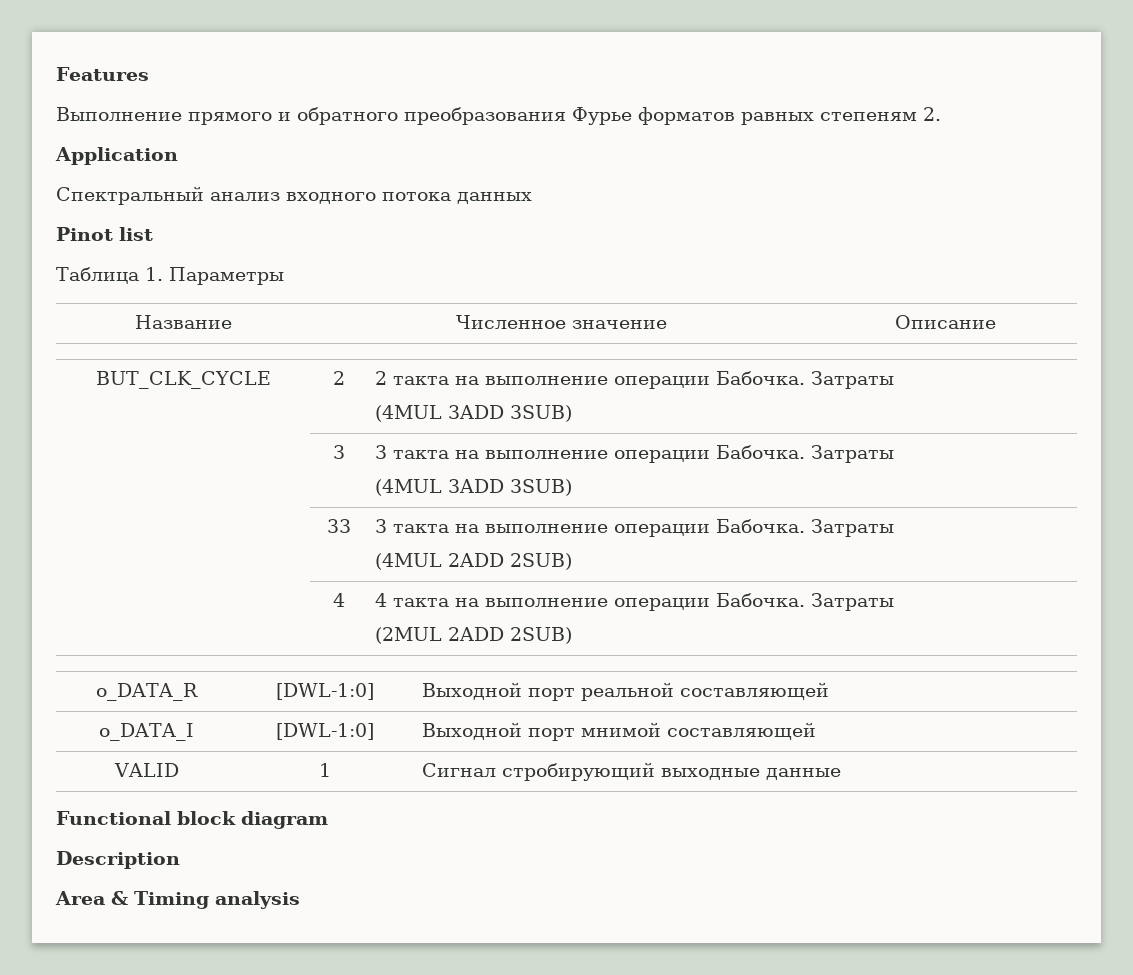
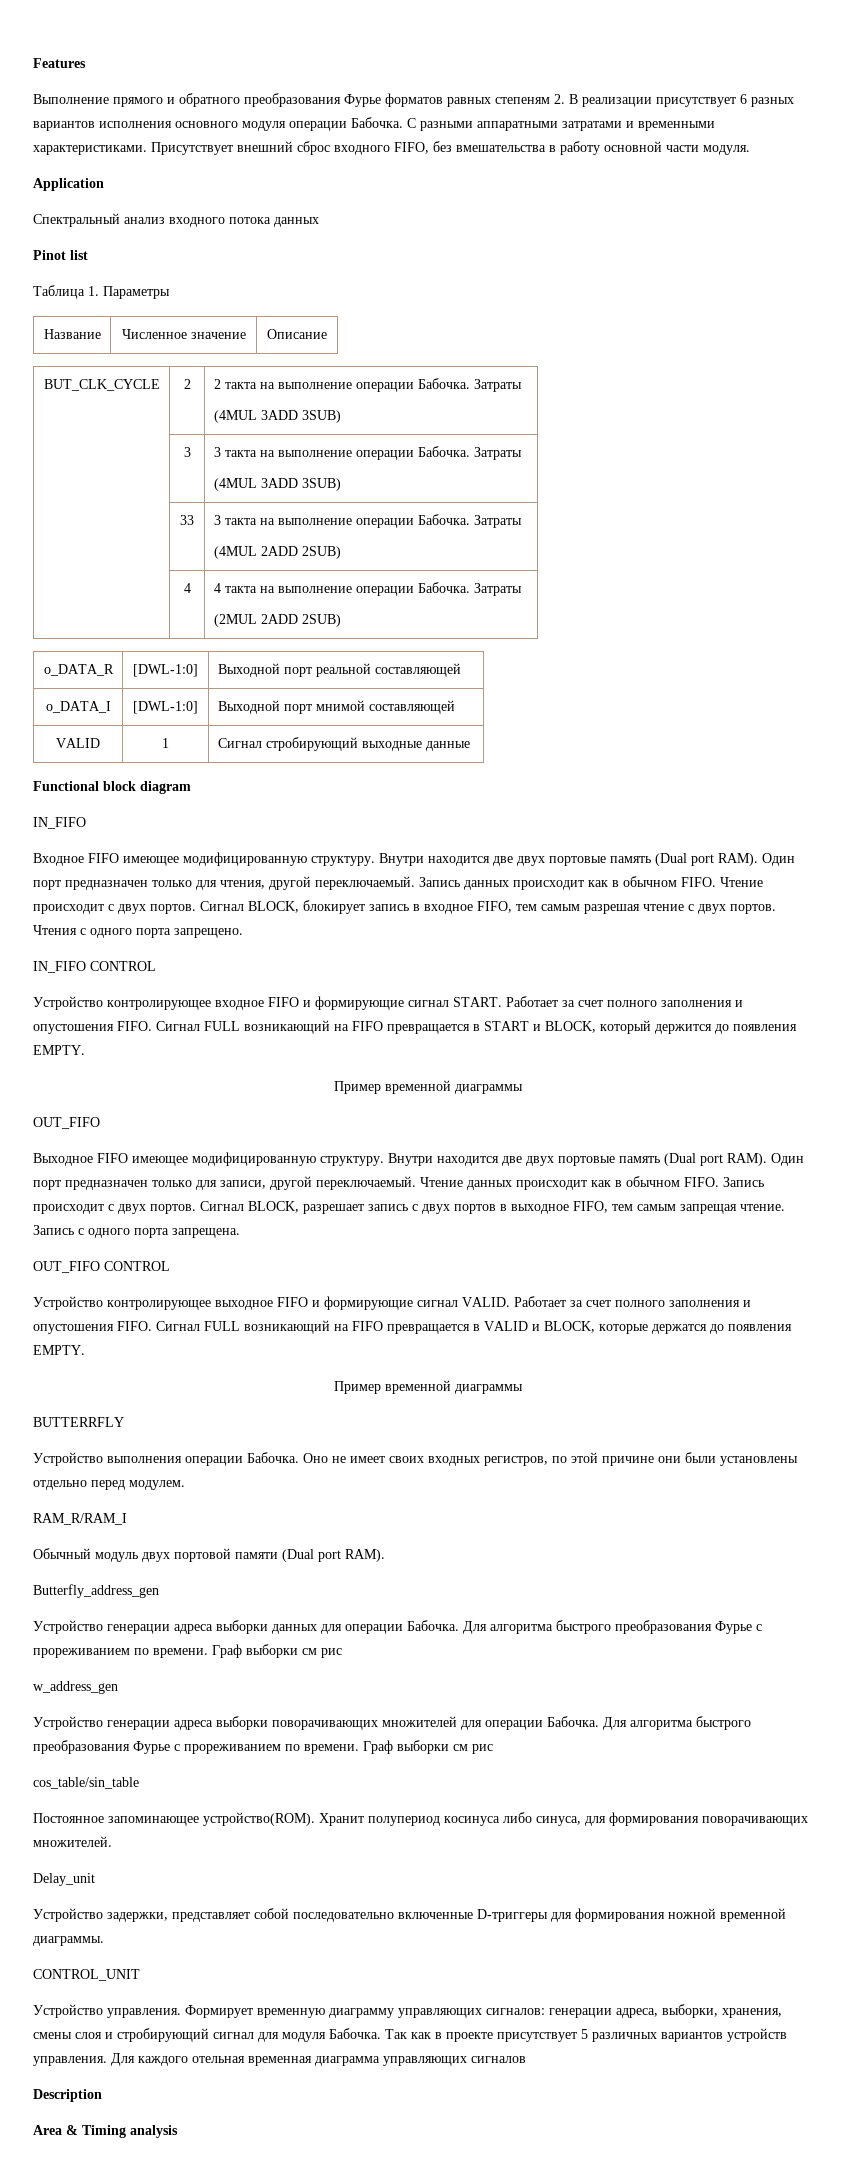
(941, 114) none -> [569,94,794,107] [33,117,715,131] [33,141,750,155] В реализации присутствует 6 разных вариантов исполнения основного модуля операции Бабочка. С разными аппаратными затратами и временными характеристиками. Присутствует внешний сброс входного FIFO, без вмешательства в работу основной части модуля.
(328, 820) none -> [33,817,86,829] [33,852,795,866] [33,876,763,890] [33,900,776,914] [33,925,243,938] [33,961,156,973] [33,996,743,1010] [33,1020,797,1034] [33,1045,85,1055] [333,1080,523,1094] [33,1117,100,1129] [33,1152,804,1166] [33,1176,764,1190] [33,1201,785,1214] [33,1225,240,1238] [33,1261,170,1273] [33,1296,751,1310] [33,1320,792,1334] [33,1345,85,1355] [333,1380,523,1394] [33,1417,124,1427] [33,1452,798,1466] [33,1480,185,1490] [33,1513,127,1525] [33,1548,385,1562] [33,1584,159,1598] [33,1620,762,1634] [33,1644,342,1658] [33,1681,118,1694] [33,1716,751,1730] [33,1740,493,1754] [33,1777,139,1789] [33,1812,808,1826] [33,1836,112,1847] [33,1873,95,1886] [33,1908,786,1922] [33,1936,104,1946] [33,1969,140,1981] [33,2004,782,2018] [33,2028,787,2042] [33,2053,526,2066] // IN_FIFO // Входное FIFO имеющее модифицированную структуру. Внутри находится две двух портовые память (Dual port RAM). Один порт предназначен только для чтения, другой переключаемый. Запись данных происходит как в обычном FIFO. Чтение происходит с двух портов. Сигнал BLOCK, блокирует запись в входное FIFO, тем самым разрешая чтение с двух портов. Чтения с одного порта запрещено. // IN_FIFO CONTROL // Устройство контролирующее входное FIFO и формирующие сигнал START. Работает за счет полного заполнения и опустошения FIFO. Сигнал FULL возникающий на FIFO превращается в START и BLOCK, который держится до появления EMPTY. // Пример временной диаграммы // OUT_FIFO // Выходное FIFO имеющее модифицированную структуру. Внутри находится две двух портовые память (Dual port RAM). Один порт предназначен только для записи, другой переключаемый. Чтение данных происходит как в обычном FIFO. Запись происходит с двух портов. Сигнал BLOCK, разрешает запись с двух портов в выходное FIFO, тем самым запрещая чтение. Запись с одного порта запрещена. // OUT_FIFO CONTROL // Устройство контролирующее выходное FIFO и формирующие сигнал VALID. Работает за счет полного заполнения и опустошения FIFO. Сигнал FULL возникающий на FIFO превращается в VALID и BLOCK, которые держатся до появления EMPTY. // Пример временной диаграммы // BUTTERRFLY // Устройство выполнения операции Бабочка. Оно не имеет своих входных регистров, по этой причине они были установлены отдельно перед модулем. // RAM_R/RAM_I // Обычный модуль двух портовой памяти (Dual port RAM). // Butterfly_address_gen // Устройство генерации адреса выборки данных для операции Бабочка. Для алгоритма быстрого преобразования Фурье с прореживанием по времени. Граф выборки см рис // w_address_gen // Устройство генерации адреса выборки поворачивающих множителей для операции Бабочка. Для алгоритма быстрого преобразования Фурье с прореживанием по времени. Граф выборки см рис // cos_table/sin_table // Постоянное запоминающее устройство(ROM). Хранит полупериод косинуса либо синуса, для формирования поворачивающих множителей. // Delay_unit // Устройство задержки, представляет собой последовательно включенные D-триггеры для формирования ножной временной диаграммы. // CONTROL_UNIT // Устройство управления. Формирует временную диаграмму управляющих сигналов: генерации адреса, выборки, хранения, смены слоя и стробирующий сигнал для модуля Бабочка. Так как в проекте присутствует 5 различных вариантов устройств управления. Для каждого отельная временная диаграмма управляющих сигналов

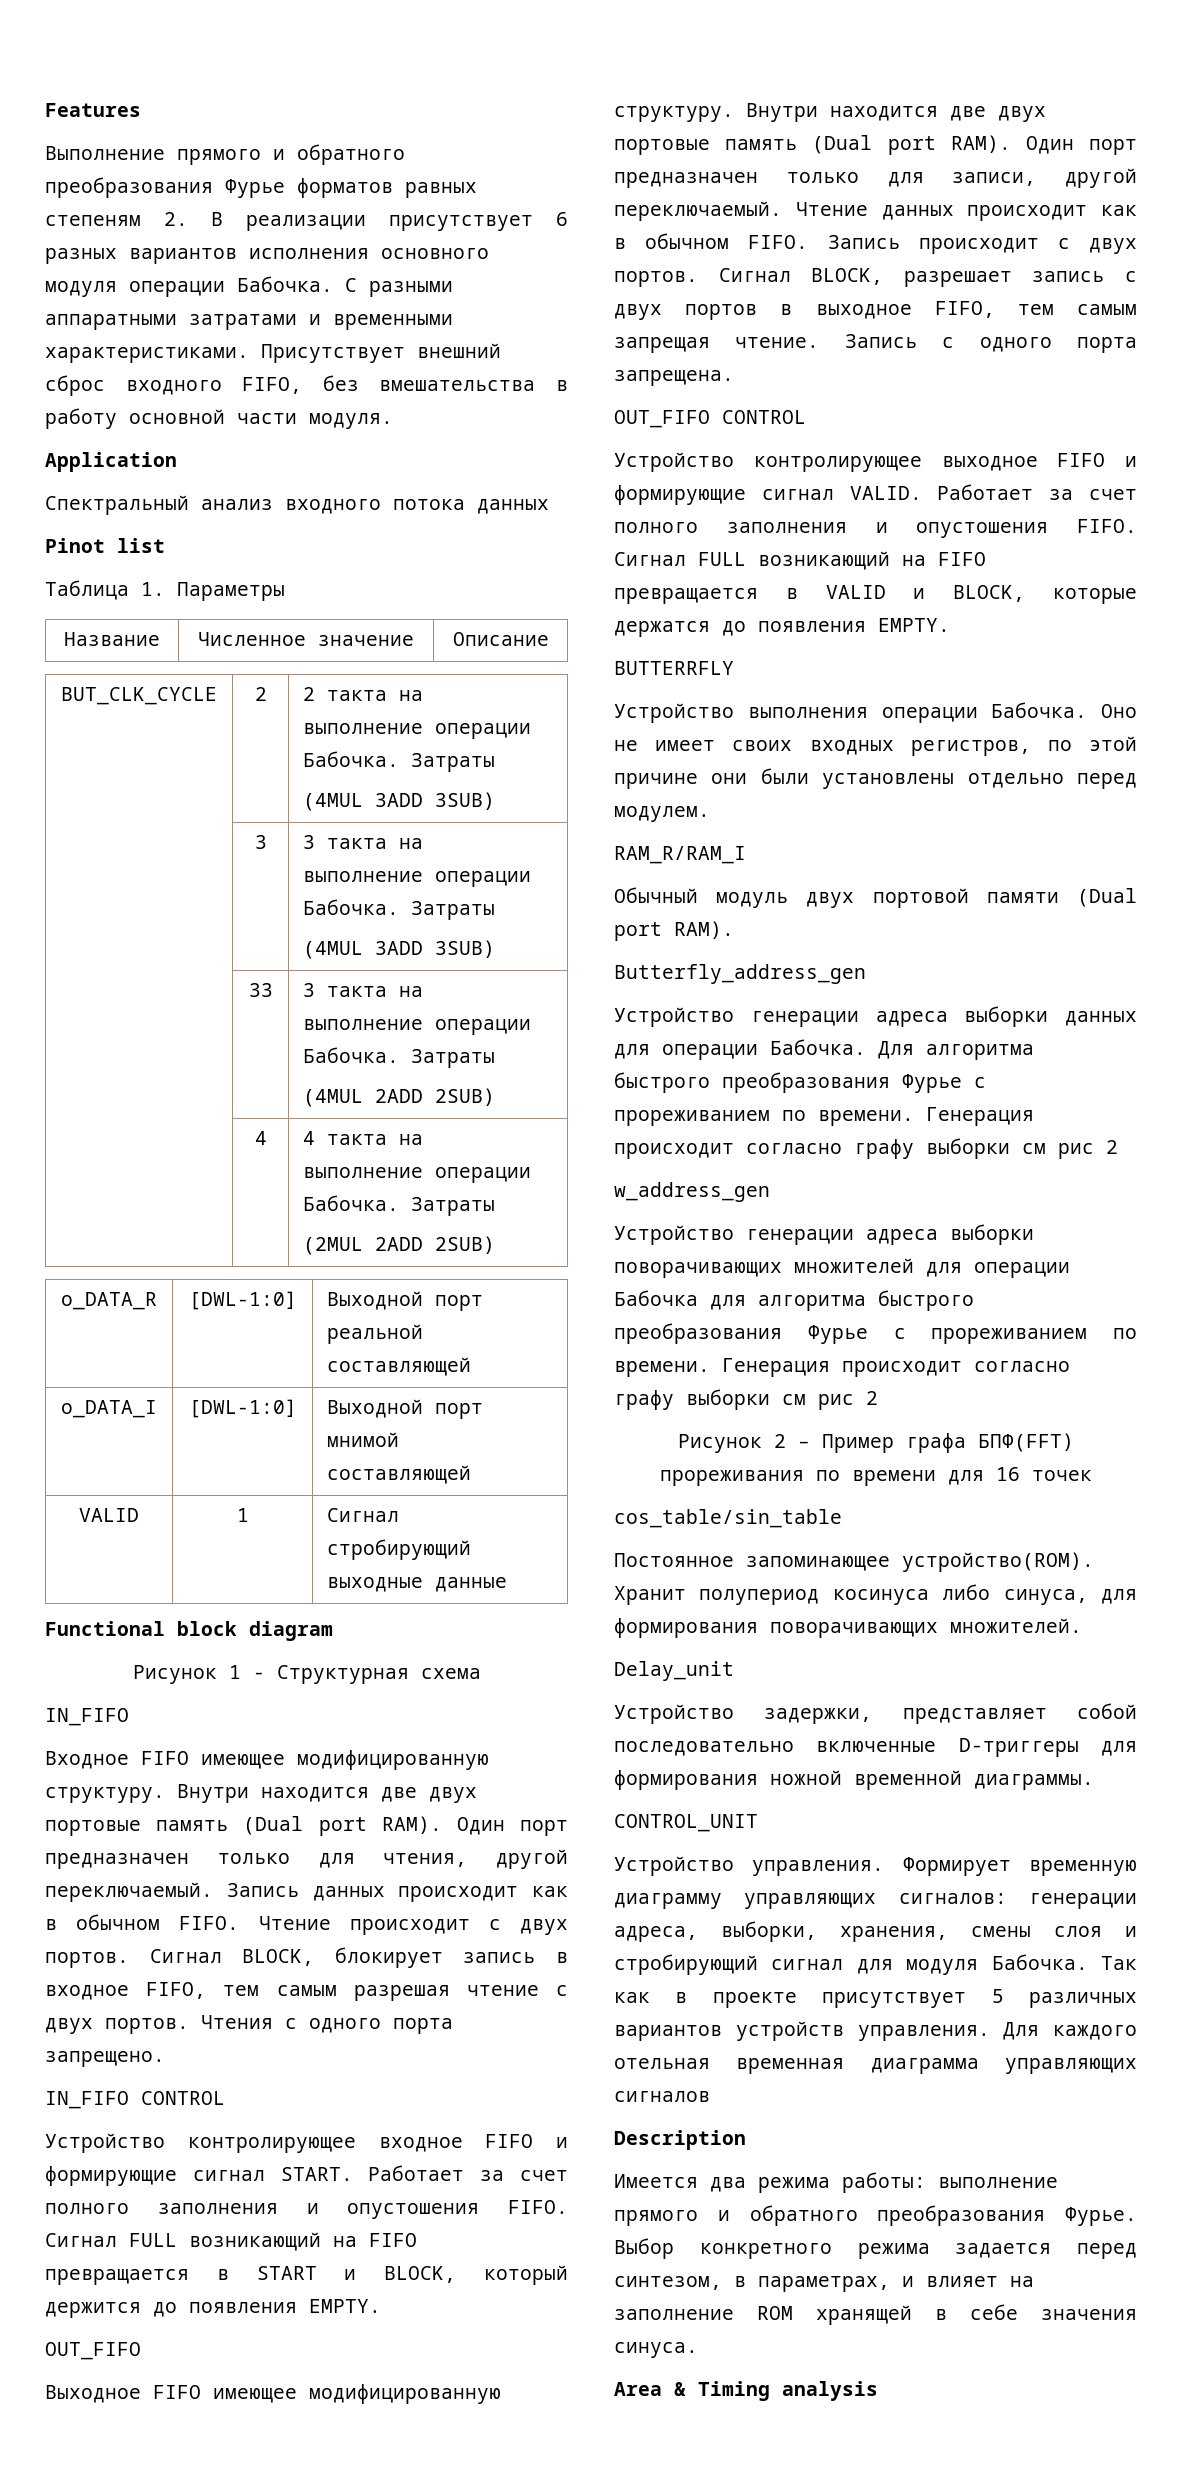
(191, 787) none -> [132,1665,481,1684] // Рисунок 1 - Структурная схема
[333,1080,523,1094] // Пример временной диаграммы -> (381, 2306) none
[333,1380,523,1394] // Пример временной диаграммы -> (950, 625) none
[212,1644,342,1658] Граф выборки см рис -> [926,1107,1034,1126] [614,1138,1118,1159] Генерация происходит согласно графу выборки см рис 2
[547,1716,751,1730] [33,1740,493,1754] Бабочка. Для алгоритма быстрого преобразования Фурье с прореживанием по времени. Граф выборки см рис -> [614,1290,974,1311] [614,1323,1137,1344] [614,1358,1070,1377] [614,1389,878,1410] [677,1433,1074,1453] [659,1467,1092,1486] Бабочка для алгоритма быстрого преобразования Фурье с прореживанием по времени. Генерация происходит согласно графу выборки см рис 2 // Рисунок 2 – Пример графа БПФ(FFT) прореживания по времени для 16 точек
(102, 2095) none -> [614,2172,1058,2193] [614,2205,1137,2226] [614,2238,1137,2259] [614,2276,1034,2292] [614,2304,1137,2325] [614,2342,698,2358] // Имеется два режима работы: выполнение прямого и обратного преобразования Фурье. Выбор конкретного режима задается перед синтезом, в параметрах, и влияет на заполнение ROM хранящей в себе значения синуса.

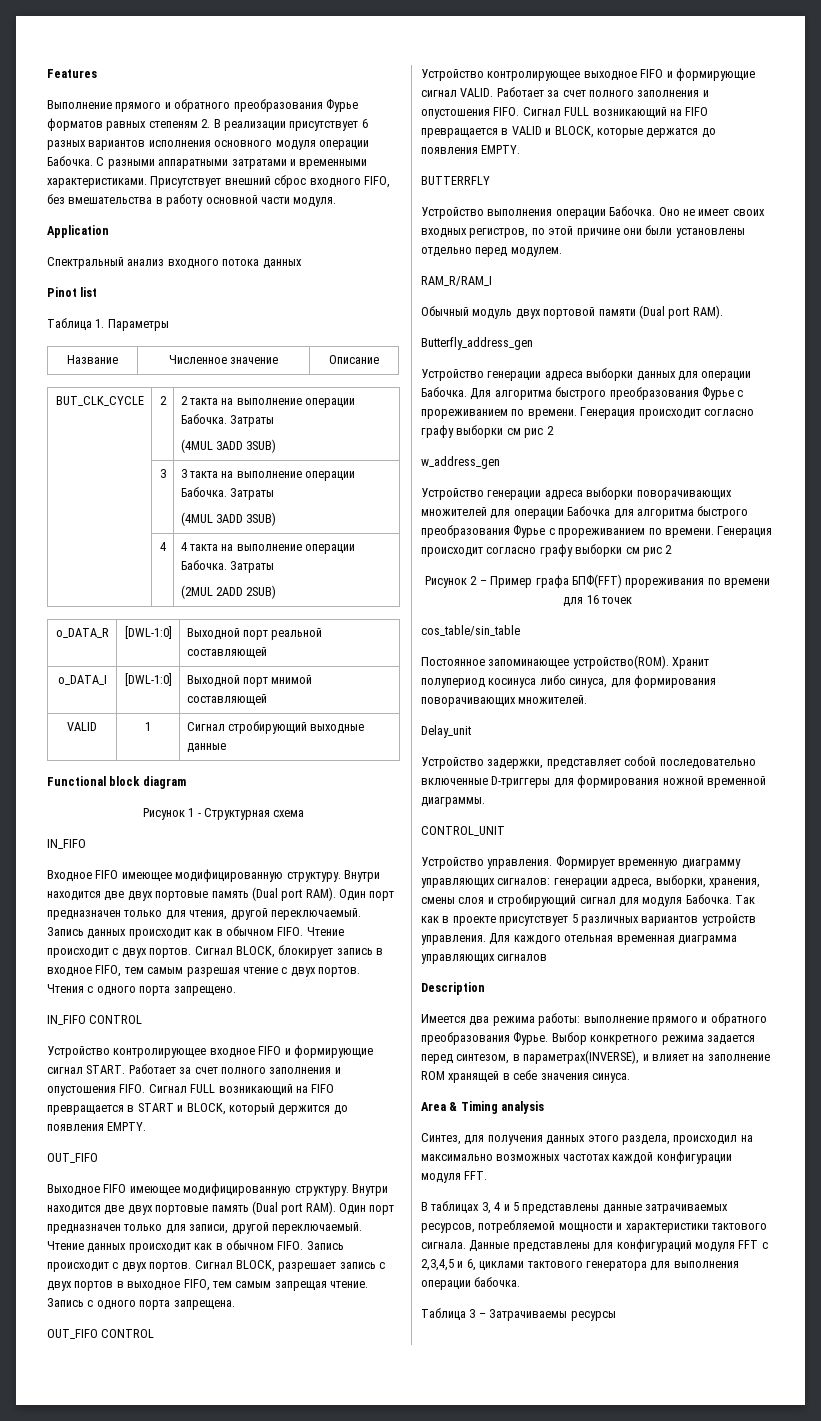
[248,983,273,997] [303,983,424,997] [303,1019,532,1035] [303,1047,496,1068] [303,1088,496,1107] // | 33 | 3 такта на выполнение операции Бабочка. Затраты // (4MUL 2ADD 2SUB) -> (277, 519) none
[758,2276,890,2292] параметрах, -> [523,1050,640,1064] параметрах(INVERSE),
(878, 2391) none -> [421,1133,753,1145] [421,1151,732,1164] [421,1171,488,1183] [421,1201,728,1214] [421,1220,767,1233] [421,1239,768,1252] [421,1259,739,1271] [421,1277,521,1290] [421,1308,616,1321] // Синтез, для получения данных этого раздела, происходил на максимально возможных частотах каждой конфигурации модуля FFT. // В таблицах 3, 4 и 5 представлены данные затрачиваемых ресурсов, потребляемой мощности и характеристики тактового сигнала. Данные представлены для конфигураций модуля FFT с 2,3,4,5 и 6, циклами тактового генератора для выполнения операции бабочка. // Таблица 3 – Затрачиваемы ресурсы

